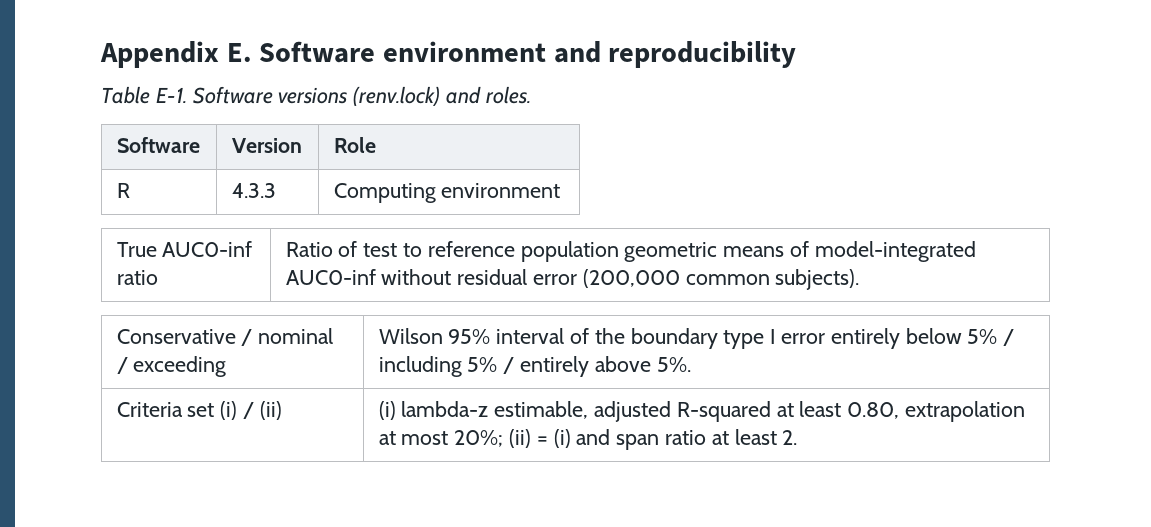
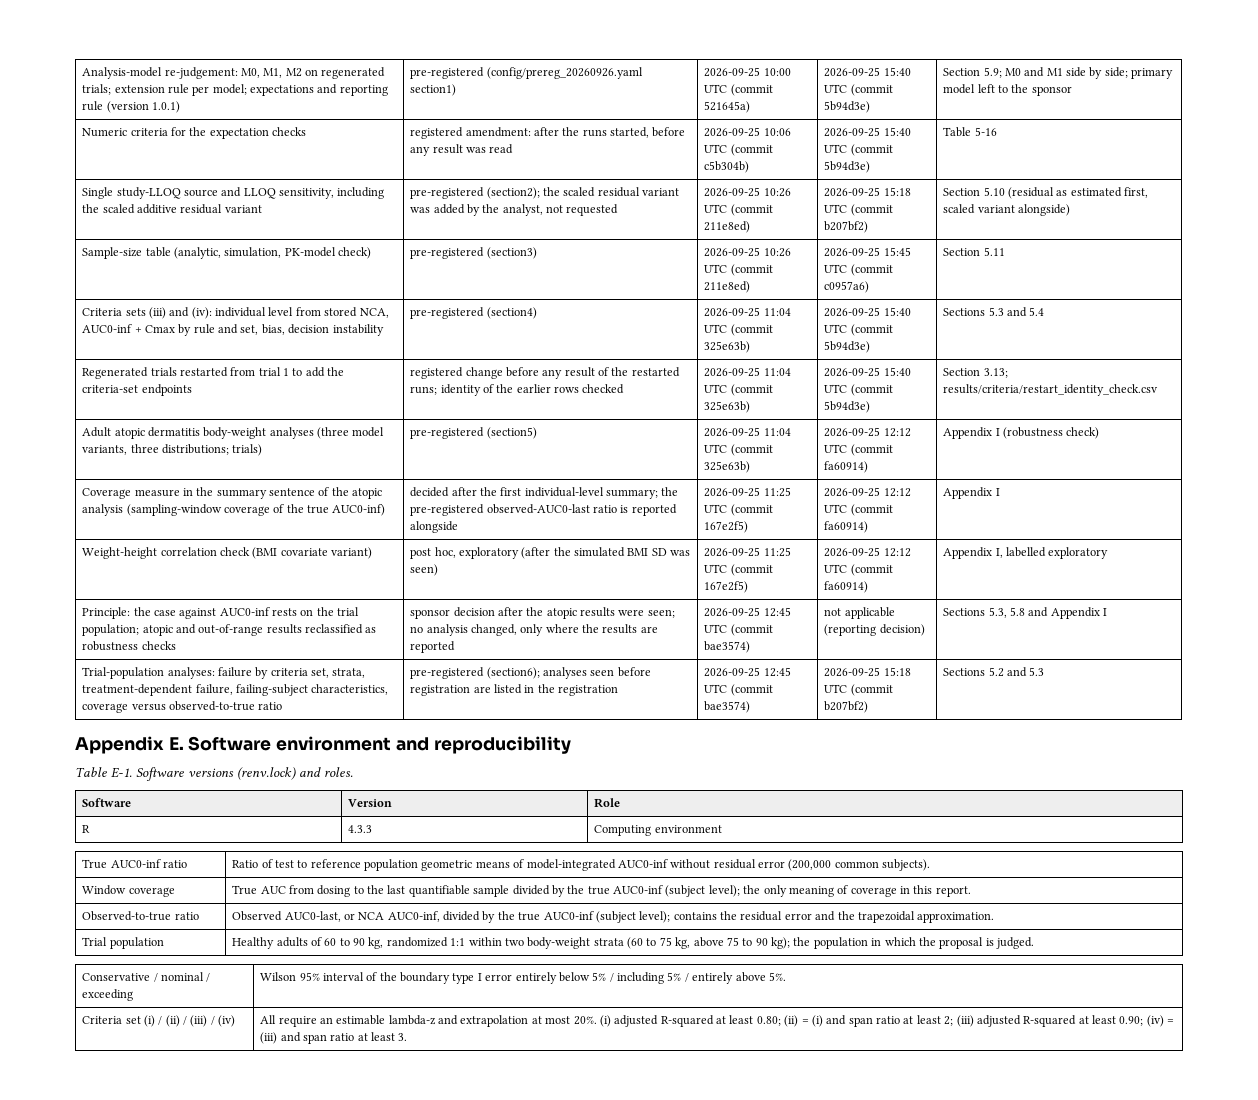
(100, 54) none -> [82,67,386,79] [82,84,388,96] [82,101,180,113] [410,67,643,79] [410,84,457,96] [704,67,791,77] [704,84,773,96] [704,101,751,113] [824,67,911,77] [824,84,893,96] [824,101,871,113] [943,67,1174,79] [943,84,1072,96] [82,127,307,139] [410,127,686,139] [410,144,514,156] [704,127,791,137] [704,144,773,156] [704,161,750,173] [824,127,911,137] [824,144,893,156] [824,161,871,173] [943,127,997,137] [82,187,385,199] [82,204,262,214] [410,187,680,199] [410,204,619,216] [704,187,791,197] [704,204,773,216] [704,221,751,233] [824,187,911,197] [824,204,893,216] [824,221,869,233] [943,187,1149,199] [943,204,1070,216] [82,247,372,259] [410,247,537,259] [704,247,791,257] [704,264,773,276] [704,281,751,293] [824,247,911,257] [824,264,893,276] [824,281,870,293] [943,247,1005,256] [82,307,389,319] [82,324,384,336] [410,307,537,319] [704,307,791,317] [704,324,773,336] [704,341,751,353] [824,307,911,317] [824,324,893,336] [824,341,871,353] [943,307,1045,317] [82,367,345,379] [82,384,192,396] [410,367,680,379] [410,384,625,396] [704,367,791,377] [704,384,773,396] [704,401,751,413] [824,367,911,377] [824,384,893,396] [824,401,871,413] [943,368,1008,378] [943,384,1159,396] [82,427,385,439] [82,444,263,456] [410,427,537,439] [704,427,791,437] [704,444,773,456] [704,461,751,473] [824,427,911,437] [824,444,893,456] [824,461,869,473] [943,427,1100,439] [82,487,383,499] [82,504,386,516] [410,487,679,499] [410,504,677,516] [410,521,459,533] [704,487,791,497] [704,504,773,516] [704,521,749,533] [824,487,911,497] [824,504,893,516] [824,521,869,533] [943,487,1000,499] [82,547,373,559] [410,547,691,559] [410,564,439,576] [704,547,791,557] [704,564,773,576] [704,581,749,593] [824,547,911,557] [824,564,893,576] [824,581,869,593] [943,547,1109,559] [82,607,360,619] [82,624,377,636] [82,641,176,651] [410,607,675,619] [410,624,658,636] [410,641,456,653] [704,607,791,617] [704,624,773,636] [704,641,751,653] [824,607,895,619] [824,624,925,636] [943,607,1108,619] [82,667,366,679] [82,684,389,696] [82,701,283,713] [410,667,651,679] [410,684,619,696] [704,667,791,677] [704,684,773,696] [704,701,751,713] [824,667,911,677] [824,684,893,696] [824,701,869,713] [943,667,1045,677] Analysis-model re-judgement: M0, M1, M2 on regenerated trials; extension rule per model; expectations and reporting rule (version 1.0.1) | pre-registered (config/prereg_20260926.yaml section1) | 2026-09-25 10:00 UTC (commit 521645a) | 2026-09-25 15:40 UTC (commit 5b94d3e) | Section 5.9; M0 and M1 side by side; primary model left to the sponsor // Numeric criteria for the expectation checks | registered amendment: after the runs started, before any result was read | 2026-09-25 10:06 UTC (commit c5b304b) | 2026-09-25 15:40 UTC (commit 5b94d3e) | Table 5-16 // Single study-LLOQ source and LLOQ sensitivity, including the scaled additive residual variant | pre-registered (section2); the scaled residual variant was added by the analyst, not requested | 2026-09-25 10:26 UTC (commit 211e8ed) | 2026-09-25 15:18 UTC (commit b207bf2) | Section 5.10 (residual as estimated first, scaled variant alongside) // Sample-size table (analytic, simulation, PK-model check) | pre-registered (section3) | 2026-09-25 10:26 UTC (commit 211e8ed) | 2026-09-25 15:45 UTC (commit c0957a6) | Section 5.11 // Criteria sets (iii) and (iv): individual level from stored NCA, AUC0-inf + Cmax by rule and set, bias, decision instability | pre-registered (section4) | 2026-09-25 11:04 UTC (commit 325e63b) | 2026-09-25 15:40 UTC (commit 5b94d3e) | Sections 5.3 and 5.4 // Regenerated trials restarted from trial 1 to add the criteria-set endpoints | registered change before any result of the restarted runs; identity of the earlier rows checked | 2026-09-25 11:04 UTC (commit 325e63b) | 2026-09-25 15:40 UTC (commit 5b94d3e) | Section 3.13; results/criteria/restart_identity_check.csv // Adult atopic dermatitis body-weight analyses (three model variants, three distributions; trials) | pre-registered (section5) | 2026-09-25 11:04 UTC (commit 325e63b) | 2026-09-25 12:12 UTC (commit fa60914) | Appendix I (robustness check) // Coverage measure in the summary sentence of the atopic analysis (sampling-window coverage of the true AUC0-inf) | decided after the first individual-level summary; the pre-registered observed-AUC0-last ratio is reported alongside | 2026-09-25 11:25 UTC (commit 167e2f5) | 2026-09-25 12:12 UTC (commit fa60914) | Appendix I // Weight-height correlation check (BMI covariate variant) | post hoc, exploratory (after the simulated BMI SD was seen) | 2026-09-25 11:25 UTC (commit 167e2f5) | 2026-09-25 12:12 UTC (commit fa60914) | Appendix I, labelled exploratory // Principle: the case against AUC0-inf rests on the trial population; atopic and out-of-range results reclassified as robustness checks | sponsor decision after the atopic results were seen; no analysis changed, only where the results are reported | 2026-09-25 12:45 UTC (commit bae3574) | not applicable (reporting decision) | Sections 5.3, 5.8 and Appendix I // Trial-population analyses: failure by criteria set, strata, treatment-dependent failure, failing-subject characteristics, coverage versus observed-to-true ratio | pre-registered (section6); analyses seen before registration are listed in the registration | 2026-09-25 12:45 UTC (commit bae3574) | 2026-09-25 15:18 UTC (commit b207bf2) | Sections 5.2 and 5.3 //
(860, 279) none -> [82,885,175,897] [232,885,971,897] [82,911,199,921] [232,911,995,923] [82,937,164,949] [232,937,1035,949] // Window coverage | True AUC from dosing to the last quantifiable sample divided by the true AUC0-inf (subject level); the only meaning of coverage in this report. // Observed-to-true ratio | Observed AUC0-last, or NCA AUC0-inf, divided by the true AUC0-inf (subject level); contains the residual error and the trapezoidal approximation. // Trial population | Healthy adults of 60 to 90 kg, randomized 1:1 within two body-weight strata (60 to 75 kg, above 75 to 90 kg); the population in which the proposal is judged.
[378,401,1026,422] [378,430,504,447] | (i) lambda-z estimable, adjusted R-squared at least 0.80, extrapolation at most 20%; -> [183,1015,236,1027] [260,1015,781,1027] / (iii) / (iv) | All require an estimable lambda-z and extrapolation at most 20%. (i) adjusted R-squared at least 0.80;
[782,430,798,445] 2. -> [944,1015,1175,1027] [260,1032,408,1044] 2; (iii) adjusted R-squared at least 0.90; (iv) = (iii) and span ratio at least 3.

